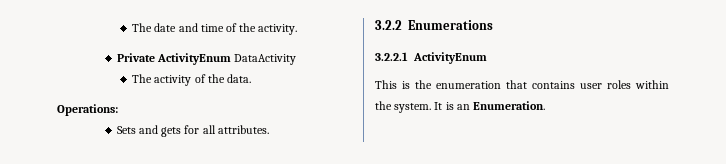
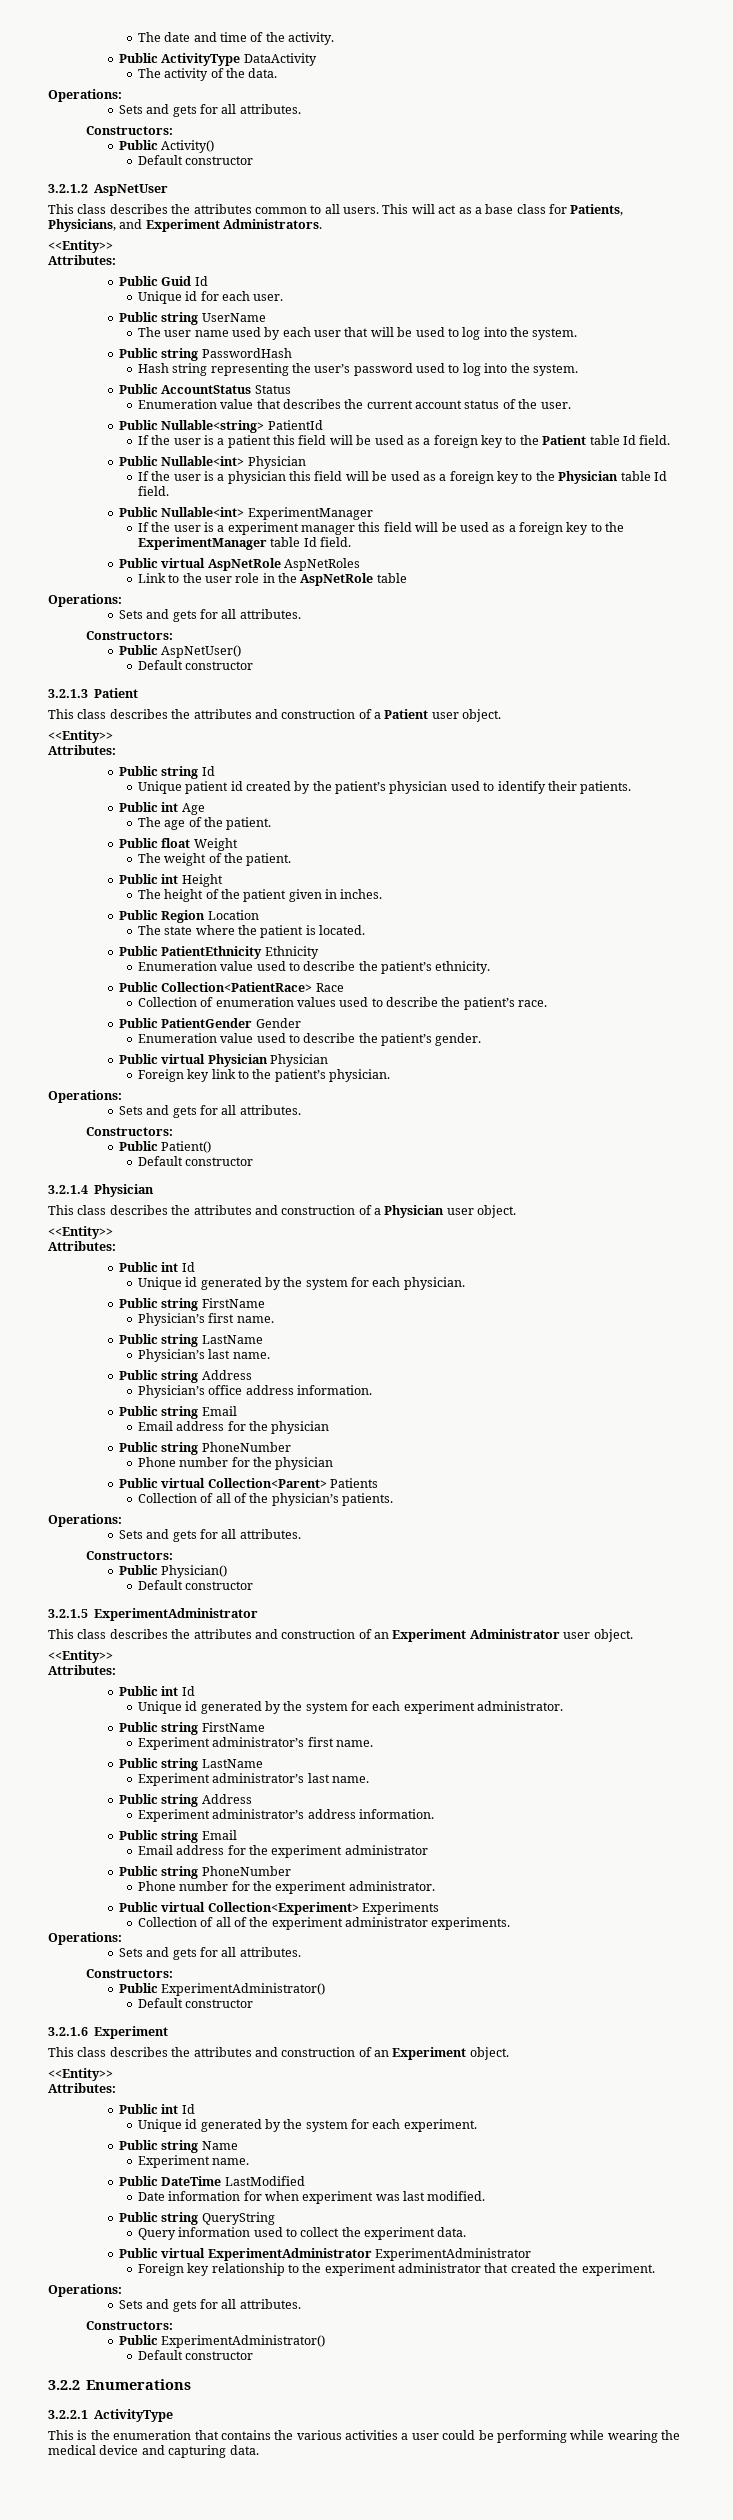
[116,53,231,65] Private ActivityEnum -> [118,53,241,66] Public ActivityType
(269, 129) none -> [86,126,174,135] [118,140,215,153] [137,155,254,165] [48,184,169,196] [48,204,624,216] [48,219,323,232] [48,240,113,253] [48,255,116,265] [118,276,208,286] [137,291,284,304] [118,312,266,325] [137,327,578,340] [118,348,292,361] [137,363,578,376] [118,384,291,394] [137,399,571,409] [118,420,323,433] [137,435,671,448] [118,456,306,469] [137,471,667,484] [137,486,169,496] [118,507,373,520] [137,522,625,535] [137,537,351,550] [118,558,360,571] [137,573,407,586] [48,594,122,607] [118,609,301,622] [86,631,174,640] [118,645,242,658] [137,660,254,670] [48,688,139,698] [48,709,502,722] [48,730,113,743] [48,745,116,755] [118,766,215,779] [137,781,632,794] [118,802,205,815] [137,817,272,830] [118,838,238,851] [137,853,292,866] [118,874,223,887] [137,889,383,902] [118,910,259,923] [137,925,366,938] [118,946,319,959] [137,961,491,974] [118,982,344,992] [137,997,548,1010] [118,1018,301,1028] [137,1033,482,1046] [118,1054,328,1067] [137,1069,391,1082] [48,1090,122,1103] [118,1105,301,1118] [86,1127,174,1136] [118,1141,212,1153] [137,1156,254,1166] [48,1184,155,1197] [48,1205,517,1218] [48,1226,113,1239] [48,1241,116,1251] [118,1262,195,1272] [137,1277,465,1290] [118,1298,265,1311] [137,1313,274,1326] [118,1334,263,1347] [137,1349,270,1362] [118,1370,252,1383] [137,1385,372,1398] [118,1406,237,1419] [137,1421,330,1434] [118,1442,291,1455] [137,1457,334,1470] [118,1478,378,1488] [137,1493,394,1506] [48,1514,122,1527] [118,1529,301,1542] [86,1551,174,1560] [118,1565,228,1578] [137,1580,254,1590] [48,1608,259,1621] [48,1629,633,1642] [48,1650,113,1663] [48,1665,116,1675] [118,1686,195,1696] [137,1701,564,1714] [118,1722,265,1735] [137,1737,373,1750] [118,1758,263,1771] [137,1773,369,1786] [118,1794,252,1807] [137,1809,434,1822] [118,1830,237,1843] [137,1845,428,1858] [118,1866,291,1879] [137,1881,435,1894] [118,1902,439,1915] [137,1917,511,1930] [48,1932,122,1945] [118,1947,301,1960] [86,1969,174,1978] [118,1983,326,1996] [137,1998,254,2008] [48,2026,169,2039] [48,2047,509,2060] [48,2068,113,2081] [48,2083,116,2093] [118,2104,195,2114] [137,2119,477,2132] [118,2140,238,2153] [137,2155,250,2168] [118,2176,305,2186] [137,2191,486,2204] [118,2212,275,2225] [137,2227,467,2240] [118,2248,531,2261] [137,2263,655,2276] [48,2284,122,2297] [118,2299,301,2312] [86,2321,174,2330] [118,2335,326,2348] [137,2350,254,2360] // Constructors: // Public Activity() // Default constructor // 3.2.1.2 AspNetUser // This class describes the attributes common to all users. This will act as a base class for Patients, Physicians, and Experiment Administrators. // <<Entity>> // Attributes: // Public Guid Id // Unique id for each user. // Public string UserName // The user name used by each user that will be used to log into the system. // Public string PasswordHash // Hash string representing the user’s password used to log into the system. // Public AccountStatus Status // Enumeration value that describes the current account status of the user. // Public Nullable<string> PatientId // If the user is a patient this field will be used as a foreign key to the Patient table Id field. // Public Nullable<int> Physician // If the user is a physician this field will be used as a foreign key to the Physician table Id field. // Public Nullable<int> ExperimentManager // If the user is a experiment manager this field will be used as a foreign key to the ExperimentManager table Id field. // Public virtual AspNetRole AspNetRoles // Link to the user role in the AspNetRole table // Operations: // Sets and gets for all attributes. // Constructors: // Public AspNetUser() // Default constructor // 3.2.1.3 Patient // This class describes the attributes and construction of a Patient user object. // <<Entity>> // Attributes: // Public string Id // Unique patient id created by the patient’s physician used to identify their patients. // Public int Age // The age of the patient. // Public float Weight // The weight of the patient. // Public int Height // The height of the patient given in inches. // Public Region Location // The state where the patient is located. // Public PatientEthnicity Ethnicity // Enumeration value used to describe the patient’s ethnicity. // Public Collection<PatientRace> Race // Collection of enumeration values used to describe the patient’s race. // Public PatientGender Gender // Enumeration value used to describe the patient’s gender. // Public virtual Physician Physician // Foreign key link to the patient’s physician. // Operations: // Sets and gets for all attributes. // Constructors: // Public Patient() // Default constructor // 3.2.1.4 Physician // This class describes the attributes and construction of a Physician user object. // <<Entity>> // Attributes: // Public int Id // Unique id generated by the system for each physician. // Public string FirstName // Physician’s first name. // Public string LastName // Physician’s last name. // Public string Address // Physician’s office address information. // Public string Email // Email address for the physician // Public string PhoneNumber // Phone number for the physician // Public virtual Collection<Parent> Patients // Collection of all of the physician’s patients. // Operations: // Sets and gets for all attributes. // Constructors: // Public Physician() // Default constructor // 3.2.1.5 ExperimentAdministrator // This class describes the attributes and construction of an Experiment Administrator user object. // <<Entity>> // Attributes: // Public int Id // Unique id generated by the system for each experiment administrator. // Public string FirstName // Experiment administrator’s first name. // Public string LastName // Experiment administrator’s last name. // Public string Address // Experiment administrator’s address information. // Public string Email // Email address for the experiment administrator // Public string PhoneNumber // Phone number for the experiment administrator. // Public virtual Collection<Experiment> Experiments // Collection of all of the experiment administrator experiments. // Operations: // Sets and gets for all attributes. // Constructors: // Public ExperimentAdministrator() // Default constructor // 3.2.1.6 Experiment // This class describes the attributes and construction of an Experiment object. // <<Entity>> // Attributes: // Public int Id // Unique id generated by the system for each experiment. // Public string Name // Experiment name. // Public DateTime LastModified // Date information for when experiment was last modified. // Public string QueryString // Query information used to collect the experiment data. // Public virtual ExperimentAdministrator ExperimentAdministrator // Foreign key relationship to the experiment administrator that created the experiment. // Operations: // Sets and gets for all attributes. // Constructors: // Public ExperimentAdministrator() // Default constructor
[413,52,487,64] ActivityEnum -> [94,2409,174,2422] ActivityType
[580,80,669,89] [375,101,546,113] user roles within the system. It is an Enumeration. -> [274,2430,680,2443] [48,2445,259,2458] the various activities a user could be performing while wearing the medical device and capturing data.

